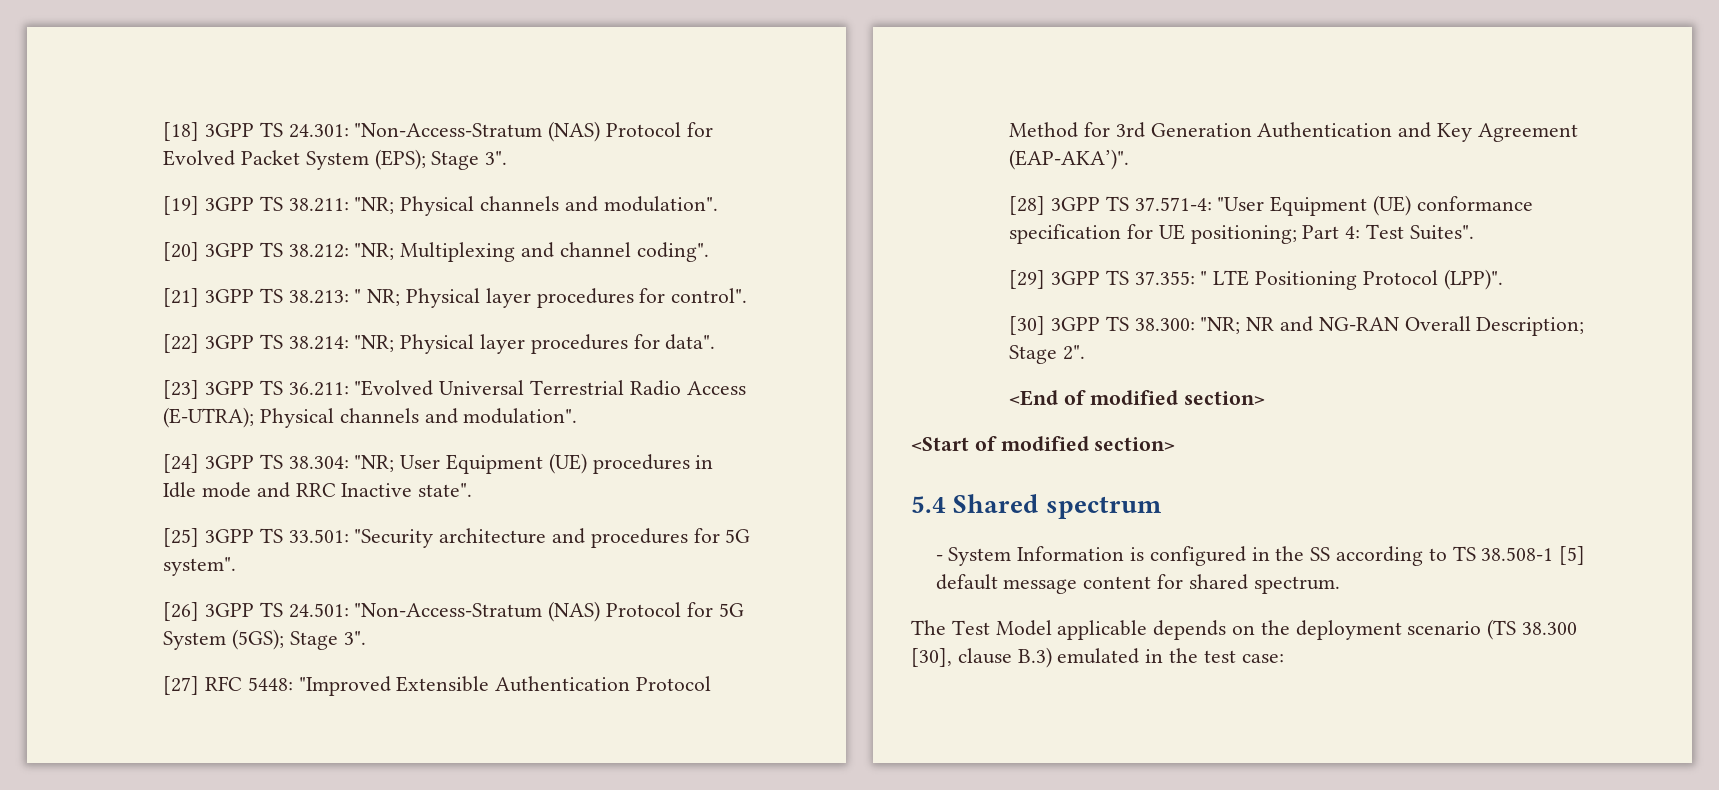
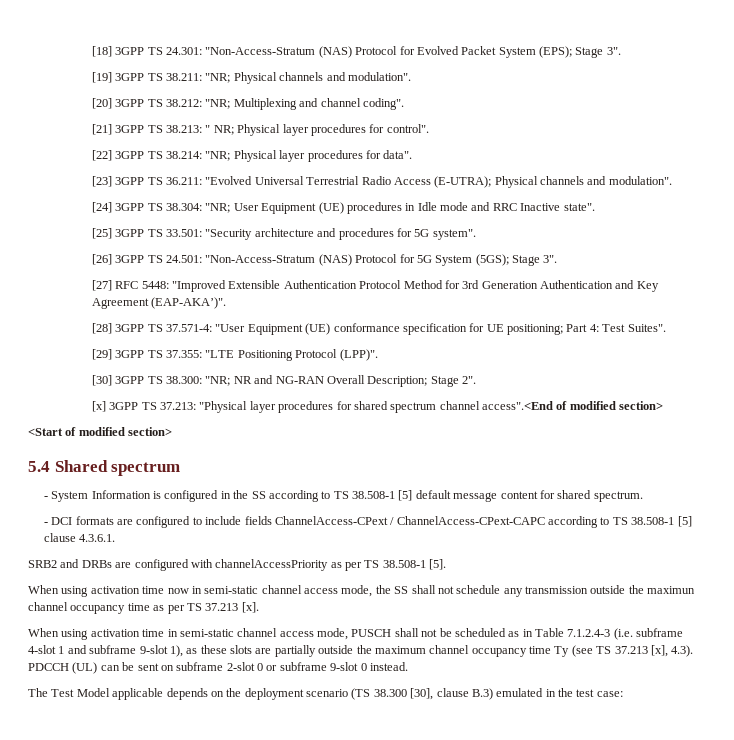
[1200,270,1250,286] " LTE -> [205,350,235,358] "LTE
[1009,390,1059,406] <End -> [91,401,554,413] [x] 3GPP TS 37.213: "Physical layer procedures for shared spectrum channel access".<End
(1340, 585) none -> [43,516,692,528] [43,533,116,542] [28,559,447,571] [28,585,696,597] [28,602,259,614] [28,628,684,640] [28,645,694,657] [28,662,408,674] // - DCI formats are configured to include fields ChannelAccess-CPext / ChannelAccess-CPext-CAPC according to TS 38.508-1 [5] clause 4.3.6.1. // SRB2 and DRBs are configured with channelAccessPriority as per TS 38.508-1 [5]. // When using activation time now in semi-static channel access mode, the SS shall not schedule any transmission outside the maximun channel occupancy time as per TS 37.213 [x]. // When using activation time in semi-static channel access mode, PUSCH shall not be scheduled as in Table 7.1.2.4-3 (i.e. subframe 4-slot 1 and subframe 9-slot 1), as these slots are partially outside the maximum channel occupancy time Ty (see TS 37.213 [x], 4.3). PDCCH (UL) can be sent on subframe 2-slot 0 or subframe 9-slot 0 instead.

